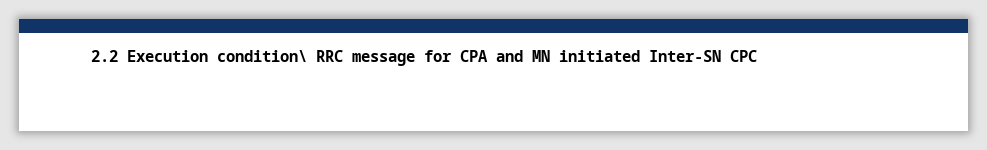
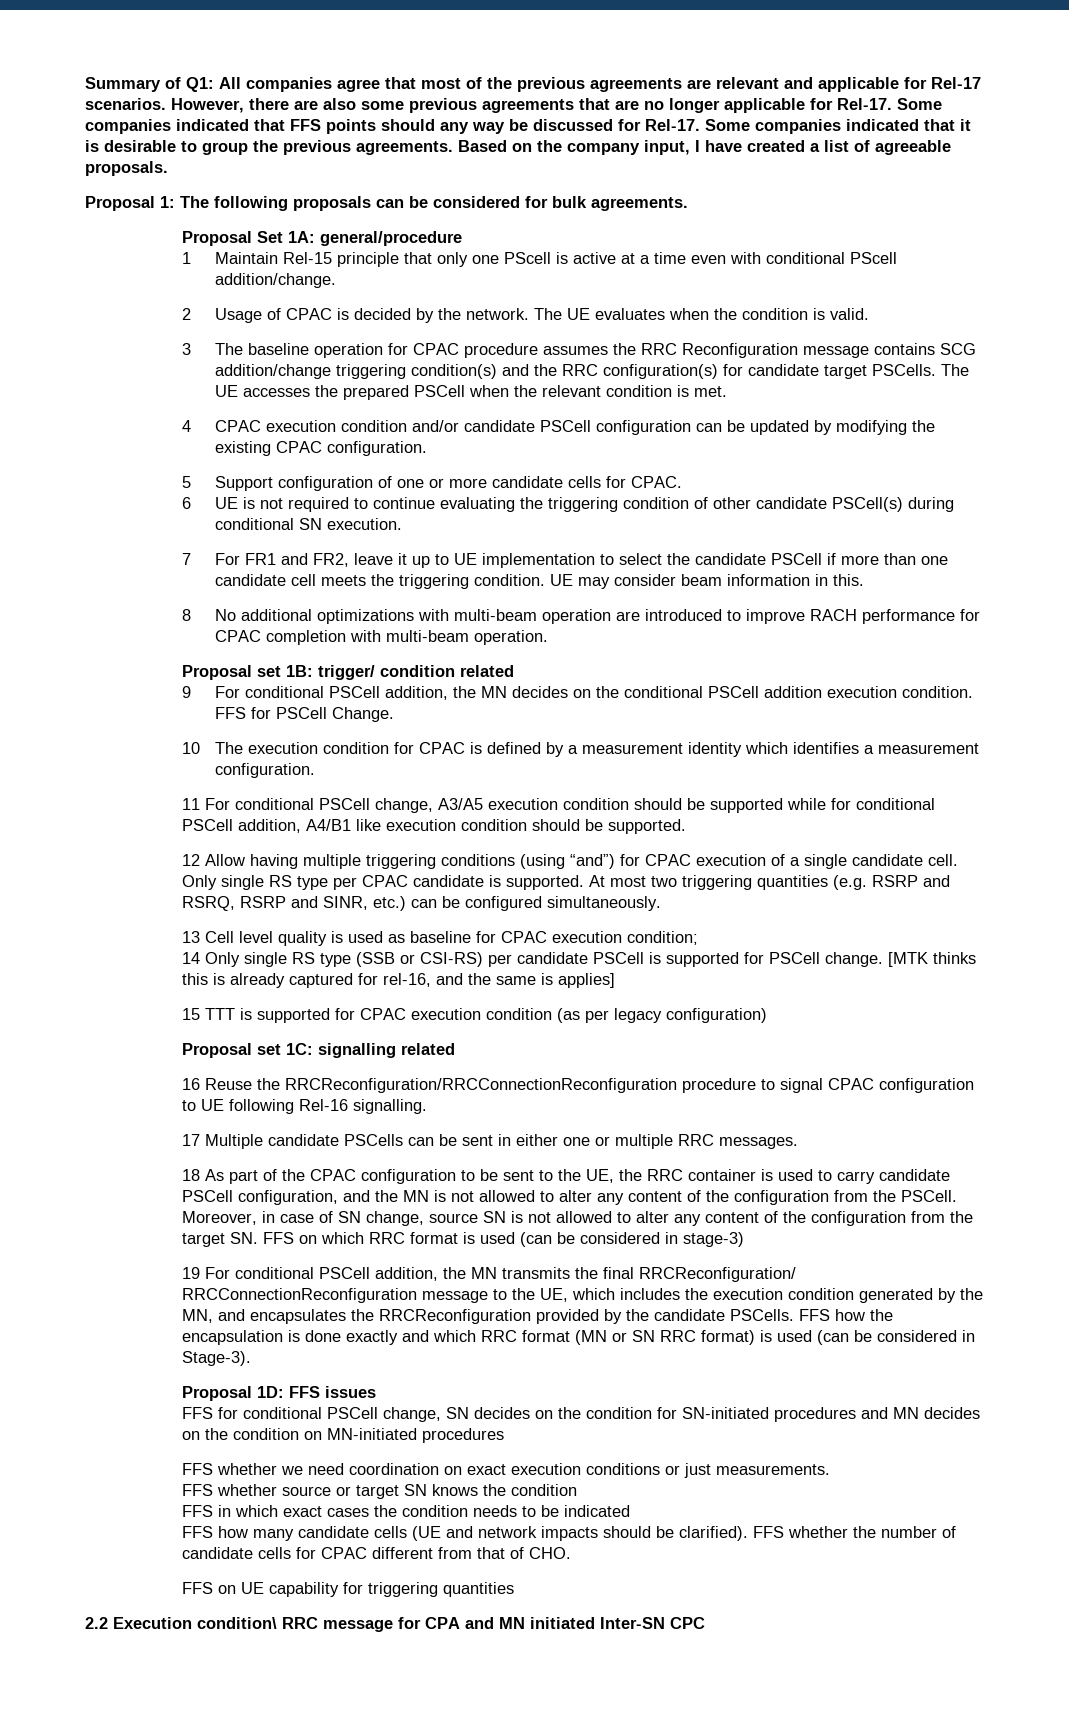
(91, 56) none -> [85,77,981,92] [85,98,942,113] [85,119,971,134] [85,140,951,155] [85,161,168,176] [85,196,688,211] [182,231,463,246] [182,252,897,267] [214,273,336,288] [182,308,869,323] [182,343,976,358] [214,364,969,379] [214,385,727,400] [182,420,935,435] [214,441,427,456] [182,476,682,491] [182,497,954,512] [214,518,402,530] [182,553,948,568] [214,574,864,589] [182,609,980,624] [214,630,548,645] [182,665,515,680] [182,686,973,700] [214,707,394,722] [182,742,979,757] [214,763,315,778] [182,798,936,813] [182,819,687,834] [182,854,959,869] [182,875,951,890] [182,896,662,911] [182,931,699,946] [182,952,977,967] [182,973,616,988] [182,1008,768,1023] [182,1043,456,1058] [182,1078,975,1093] [182,1099,428,1114] [182,1134,799,1149] [182,1169,951,1184] [182,1190,958,1205] [182,1211,974,1226] [182,1232,745,1247] [182,1267,797,1282] [182,1288,984,1303] [182,1309,894,1324] [182,1330,976,1345] [182,1351,252,1366] [182,1386,377,1401] [182,1407,981,1422] [182,1428,505,1443] [182,1463,831,1478] [182,1484,578,1499] [182,1505,631,1517] [182,1526,957,1541] [182,1547,572,1559] [182,1582,515,1597] Summary of Q1: All companies agree that most of the previous agreements are relevant and applicable for Rel-17 scenarios. However, there are also some previous agreements that are no longer applicable for Rel-17. Some companies indicated that FFS points should any way be discussed for Rel-17. Some companies indicated that it is desirable to group the previous agreements. Based on the company input, I have created a list of agreeable proposals. // Proposal 1: The following proposals can be considered for bulk agreements. // Proposal Set 1A: general/procedure // 1 Maintain Rel-15 principle that only one PScell is active at a time even with conditional PScell addition/change. // 2 Usage of CPAC is decided by the network. The UE evaluates when the condition is valid. // 3 The baseline operation for CPAC procedure assumes the RRC Reconfiguration message contains SCG addition/change triggering condition(s) and the RRC configuration(s) for candidate target PSCells. The UE accesses the prepared PSCell when the relevant condition is met. // 4 CPAC execution condition and/or candidate PSCell configuration can be updated by modifying the existing CPAC configuration. // 5 Support configuration of one or more candidate cells for CPAC. // 6 UE is not required to continue evaluating the triggering condition of other candidate PSCell(s) during conditional SN execution. // 7 For FR1 and FR2, leave it up to UE implementation to select the candidate PSCell if more than one candidate cell meets the triggering condition. UE may consider beam information in this. // 8 No additional optimizations with multi-beam operation are introduced to improve RACH performance for CPAC completion with multi-beam operation. // Proposal set 1B: trigger/ condition related // 9 For conditional PSCell addition, the MN decides on the conditional PSCell addition execution condition. FFS for PSCell Change. // 10 The execution condition for CPAC is defined by a measurement identity which identifies a measurement configuration. // 11 For conditional PSCell change, A3/A5 execution condition should be supported while for conditional PSCell addition, A4/B1 like execution condition should be supported. // 12 Allow having multiple triggering conditions (using “and”) for CPAC execution of a single candidate cell. Only single RS type per CPAC candidate is supported. At most two triggering quantities (e.g. RSRP and RSRQ, RSRP and SINR, etc.) can be configured simultaneously. // 13 Cell level quality is used as baseline for CPAC execution condition; // 14 Only single RS type (SSB or CSI-RS) per candidate PSCell is supported for PSCell change. [MTK thinks this is already captured for rel-16, and the same is applies] // 15 TTT is supported for CPAC execution condition (as per legacy configuration) // Proposal set 1C: signalling related // 16 Reuse the RRCReconfiguration/RRCConnectionReconfiguration procedure to signal CPAC configuration to UE following Rel-16 signalling. // 17 Multiple candidate PSCells can be sent in either one or multiple RRC messages. // 18 As part of the CPAC configuration to be sent to the UE, the RRC container is used to carry candidate PSCell configuration, and the MN is not allowed to alter any content of the configuration from the PSCell. Moreover, in case of SN change, source SN is not allowed to alter any content of the configuration from the target SN. FFS on which RRC format is used (can be considered in stage-3) // 19 For conditional PSCell addition, the MN transmits the final RRCReconfiguration/ RRCConnectionReconfiguration message to the UE, which includes the execution condition generated by the MN, and encapsulates the RRCReconfiguration provided by the candidate PSCells. FFS how the encapsulation is done exactly and which RRC format (MN or SN RRC format) is used (can be considered in Stage-3). // Proposal 1D: FFS issues // FFS for conditional PSCell change, SN decides on the condition for SN-initiated procedures and MN decides on the condition on MN-initiated procedures // FFS whether we need coordination on exact execution conditions or just measurements. // FFS whether source or target SN knows the condition // FFS in which exact cases the condition needs to be indicated // FFS how many candidate cells (UE and network impacts should be clarified). FFS whether the number of candidate cells for CPAC different from that of CHO. // FFS on UE capability for triggering quantities //

